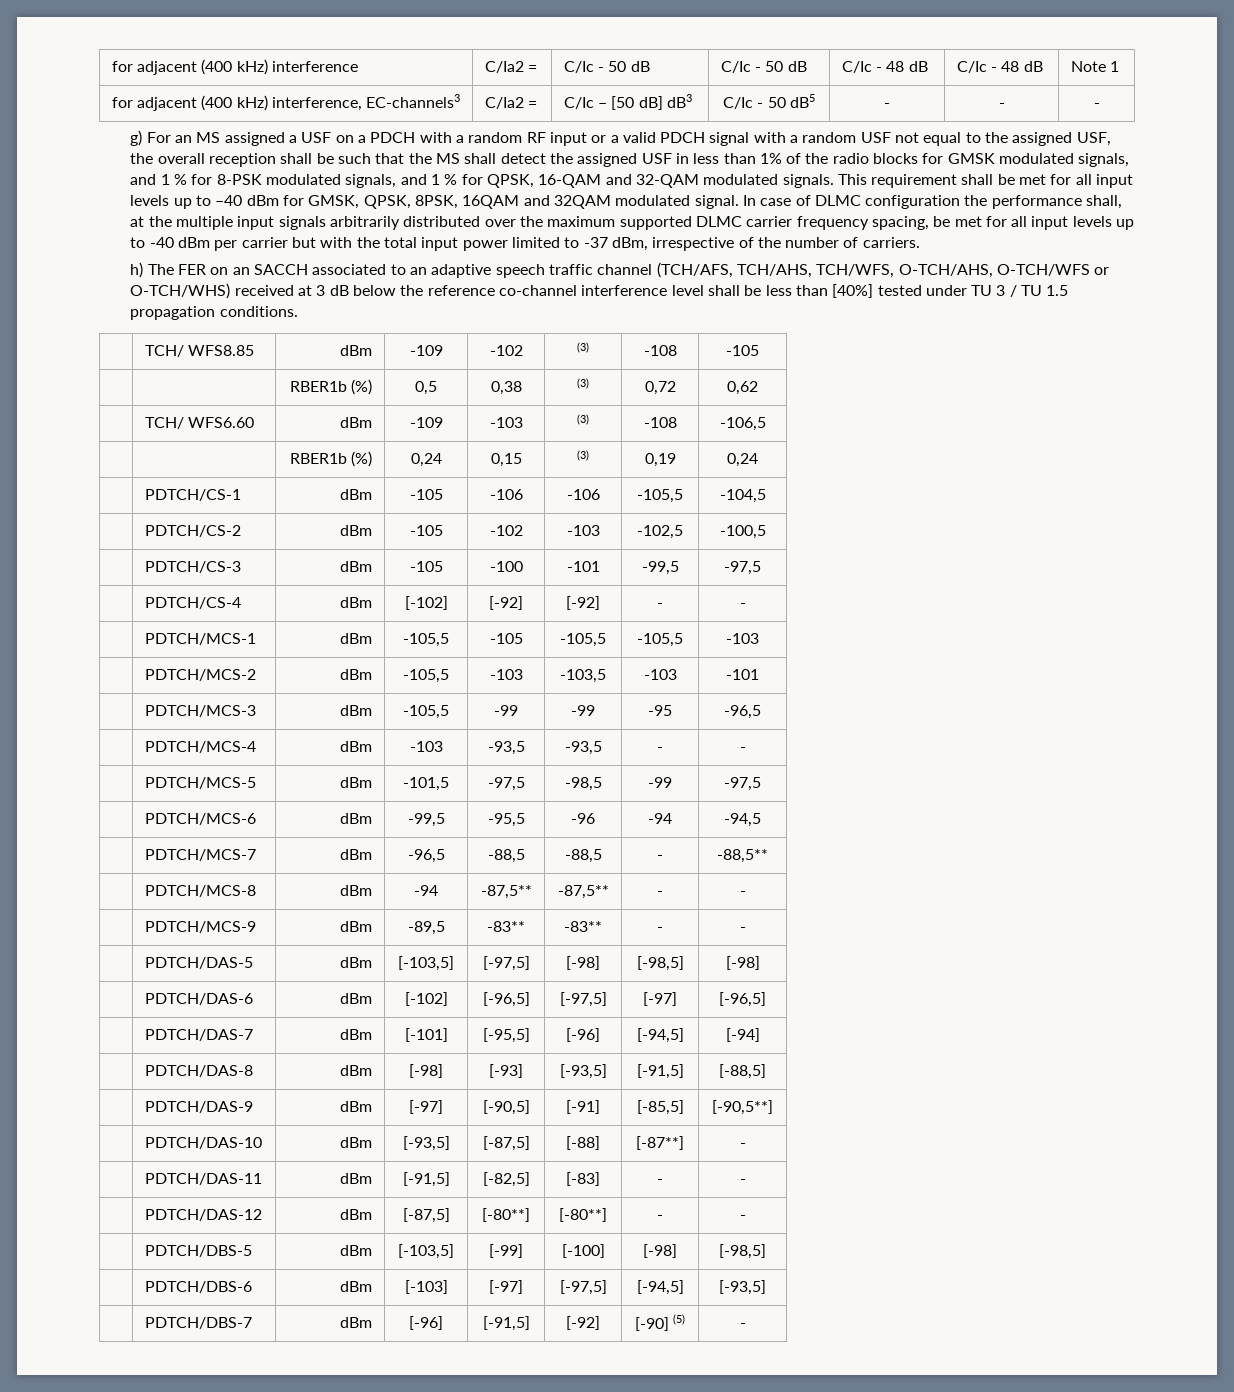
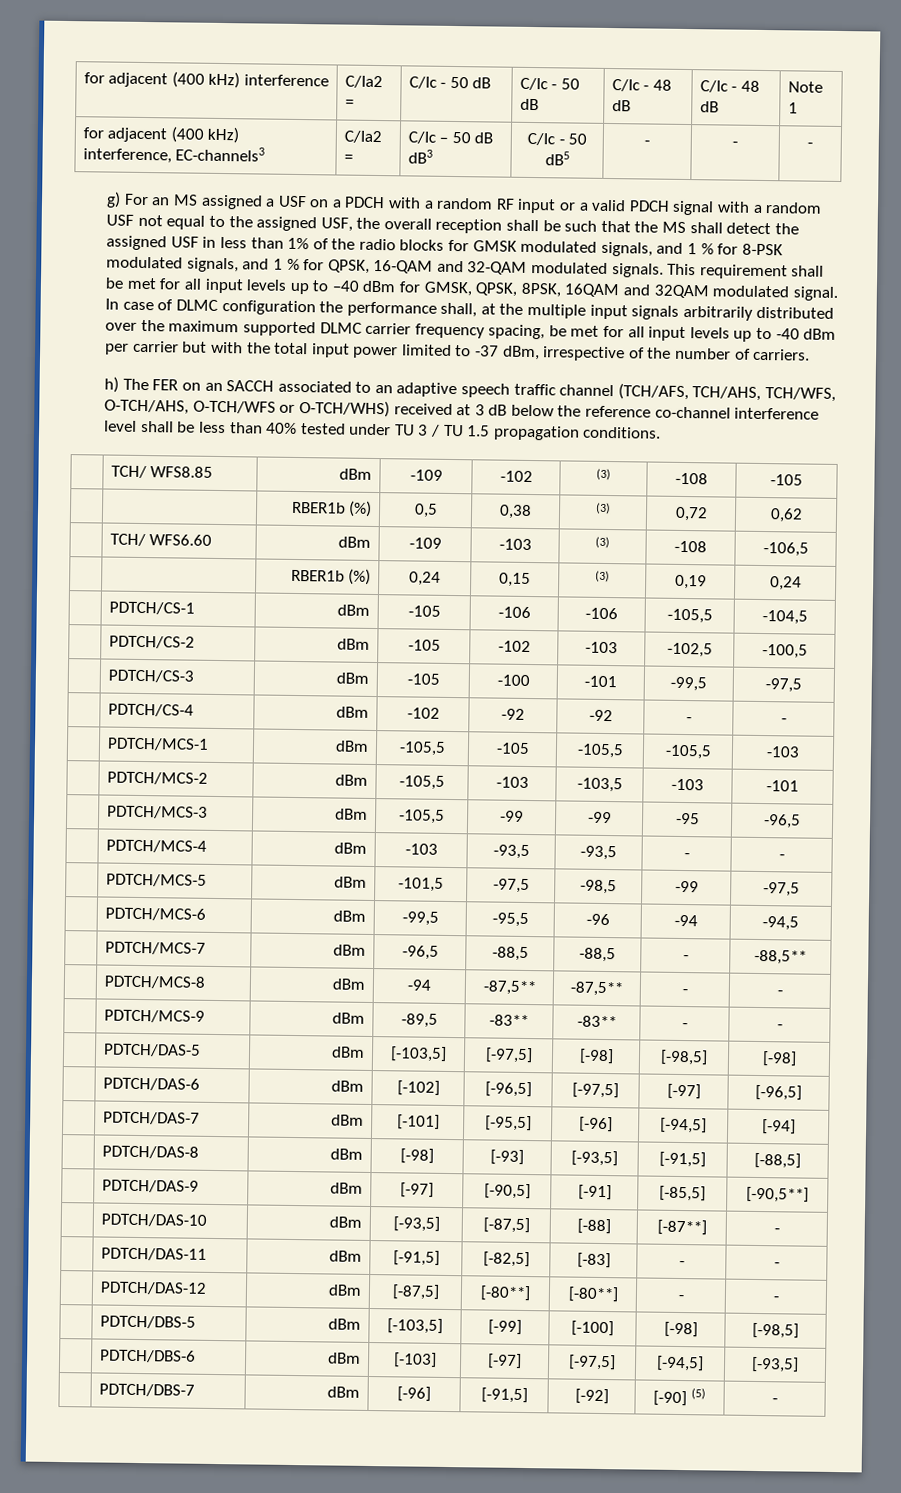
[611,96,663,110] [50 dB] -> [451,131,494,144] 50 dB
[832,284,874,298] [40%] -> [266,422,298,434] 40%
[404,596,448,610] [489,596,523,610] [566,596,600,610] [-102] | [-92] | [-92] -> [406,707,440,719] [501,708,525,720] [588,709,613,722] -102 | -92 | -92

